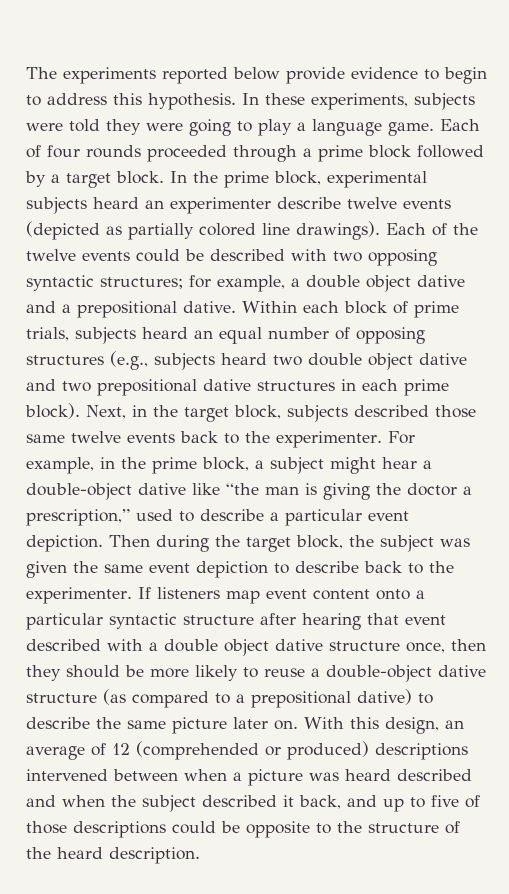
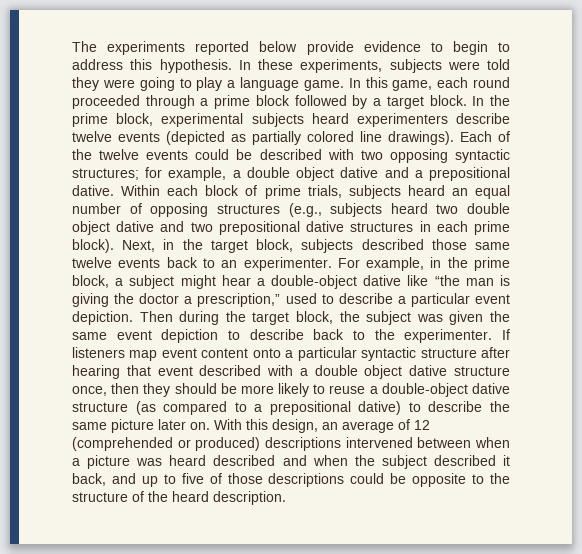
[440,119,480,131] [26,145,141,158] Each of four rounds -> [348,77,510,91] In this game, each round
[145,197,271,214] an experimenter -> [356,113,448,127] experimenters
[245,431,270,443] the -> [221,260,238,268] an

